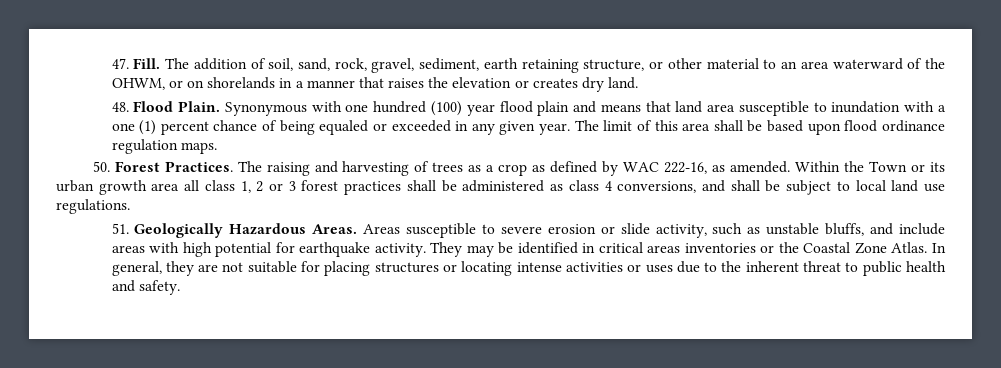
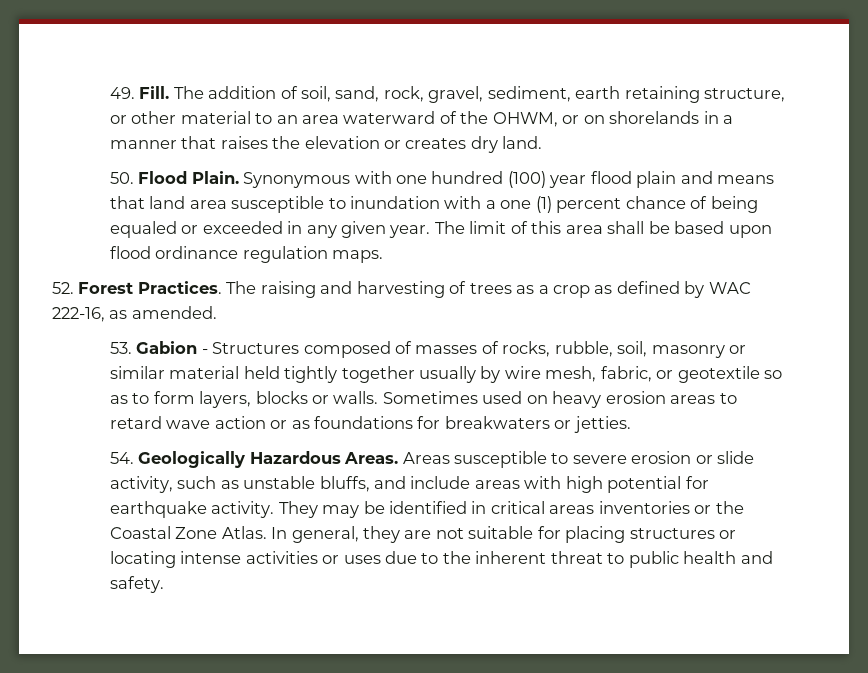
[111,58,129,69] 47. -> [109,87,135,99] 49.
[111,102,129,112] 48. -> [109,172,134,184] 50.
[92,161,110,172] 50. -> [52,282,74,294] 52.
[795,161,945,172] [56,180,946,195] [56,199,130,214] [111,223,129,234] Within the Town or its urban growth area all class 1, 2 or 3 forest practices shall be administered as class 4 conversions, and shall be subject to local land use regulations. // 51. -> [109,341,747,358] [109,366,783,383] [109,391,737,408] [109,416,631,433] [109,452,134,464] // 53. Gabion - Structures composed of masses of rocks, rubble, soil, masonry or similar material held tightly together usually by wire mesh, fabric, or geotextile so as to form layers, blocks or walls. Sometimes used on heavy erosion areas to retard wave action or as foundations for breakwaters or jetties. // 54.

